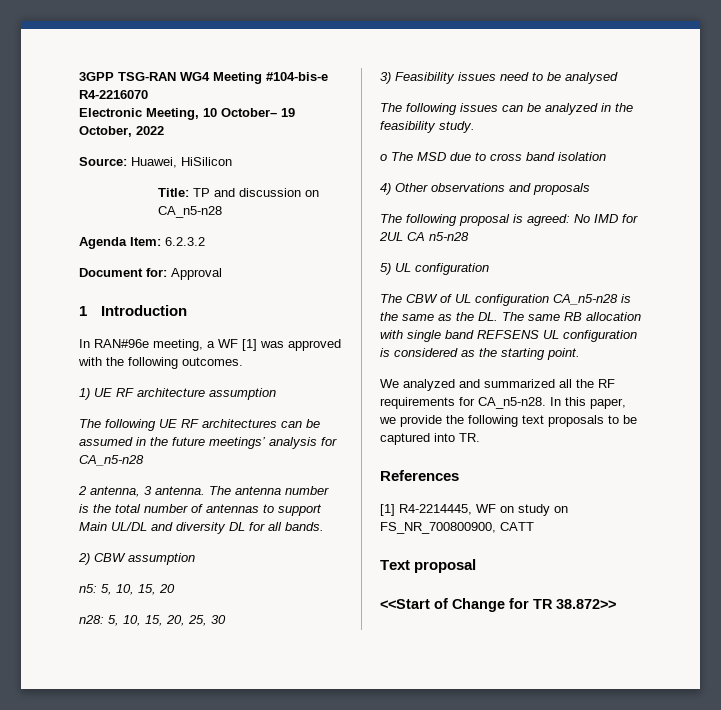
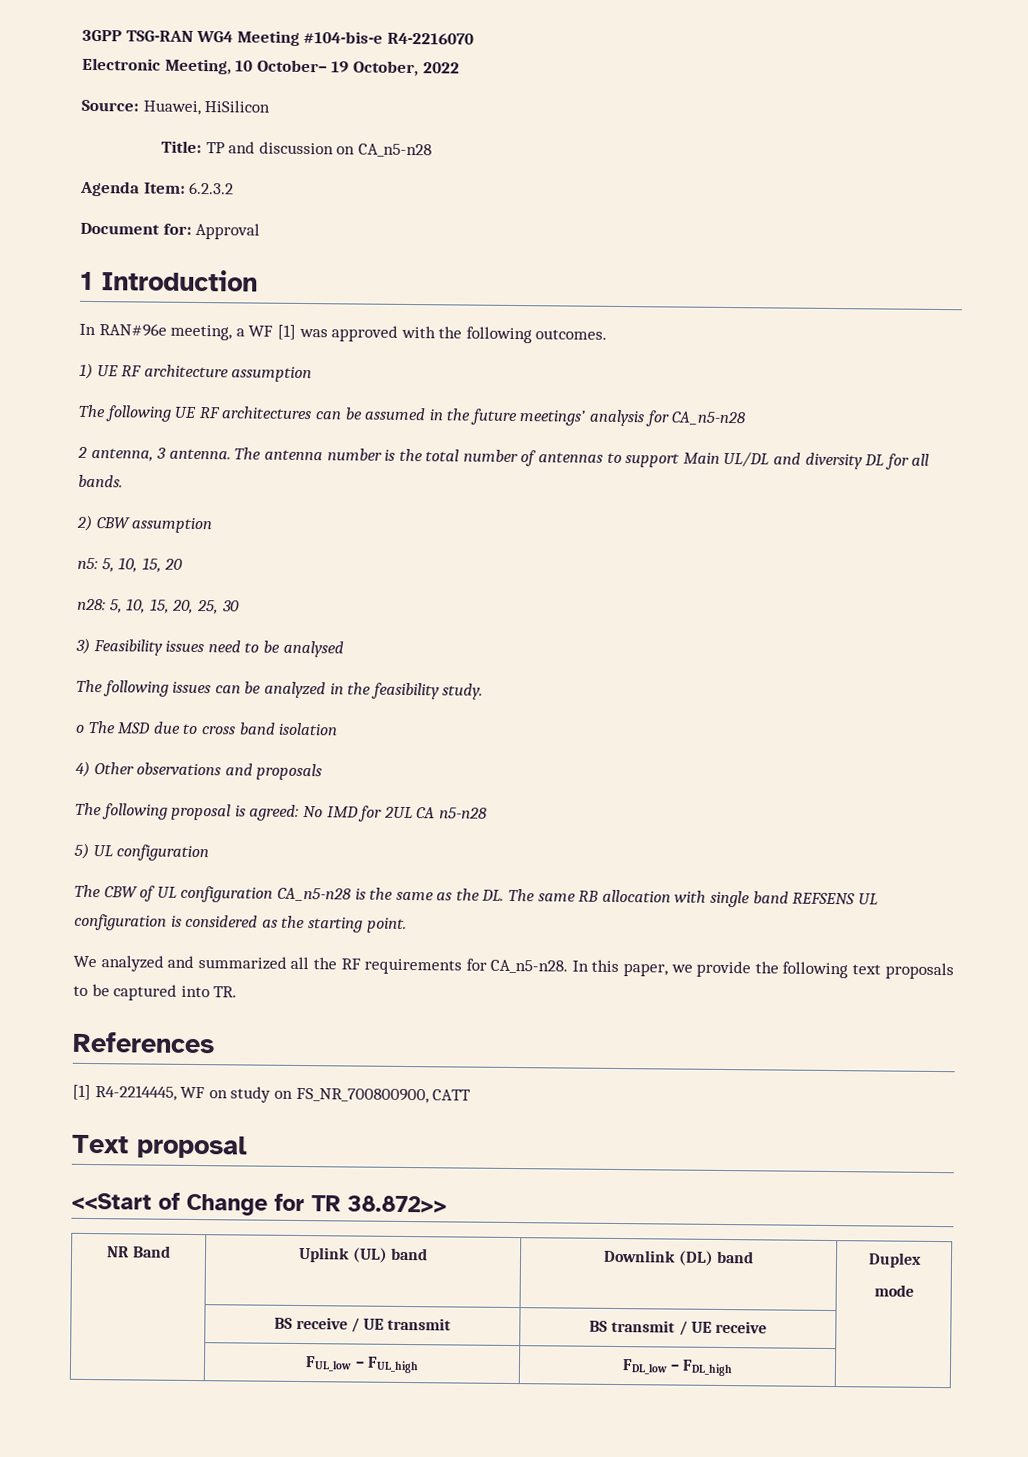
(616, 604) none -> [106,1245,171,1258] [298,1246,428,1263] [603,1249,754,1266] [867,1252,922,1268] [873,1284,914,1297] [273,1316,452,1333] [589,1319,767,1336] [305,1356,419,1374] [621,1359,734,1377] // NR Band | Uplink (UL) band | Downlink (DL) band | Duplex // mode // | BS receive / UE transmit | BS transmit / UE receive | // | FUL_low – FUL_high | FDL_low – FDL_high |

